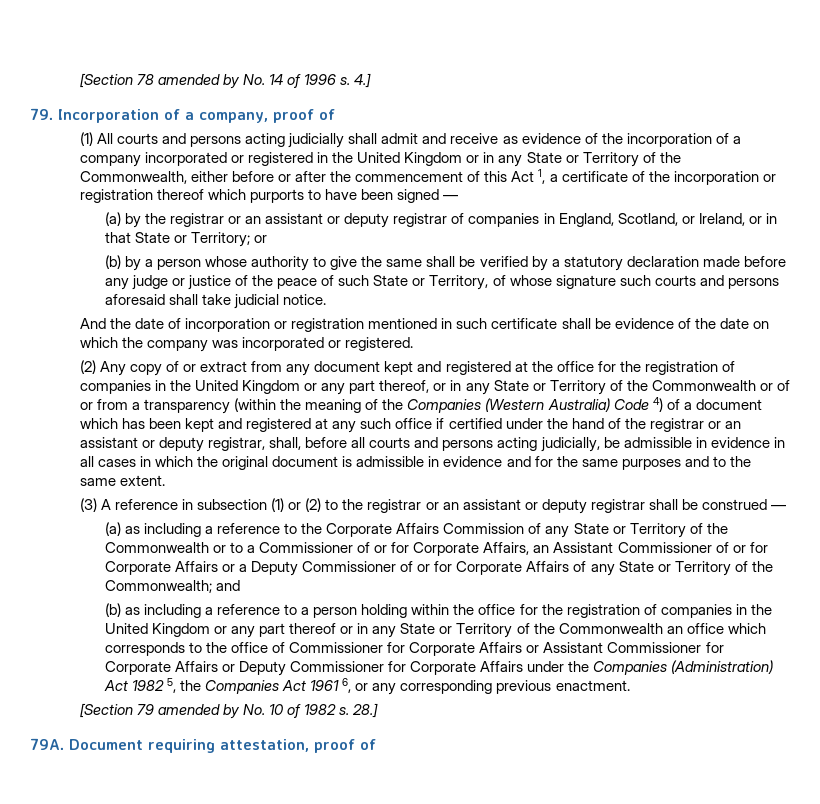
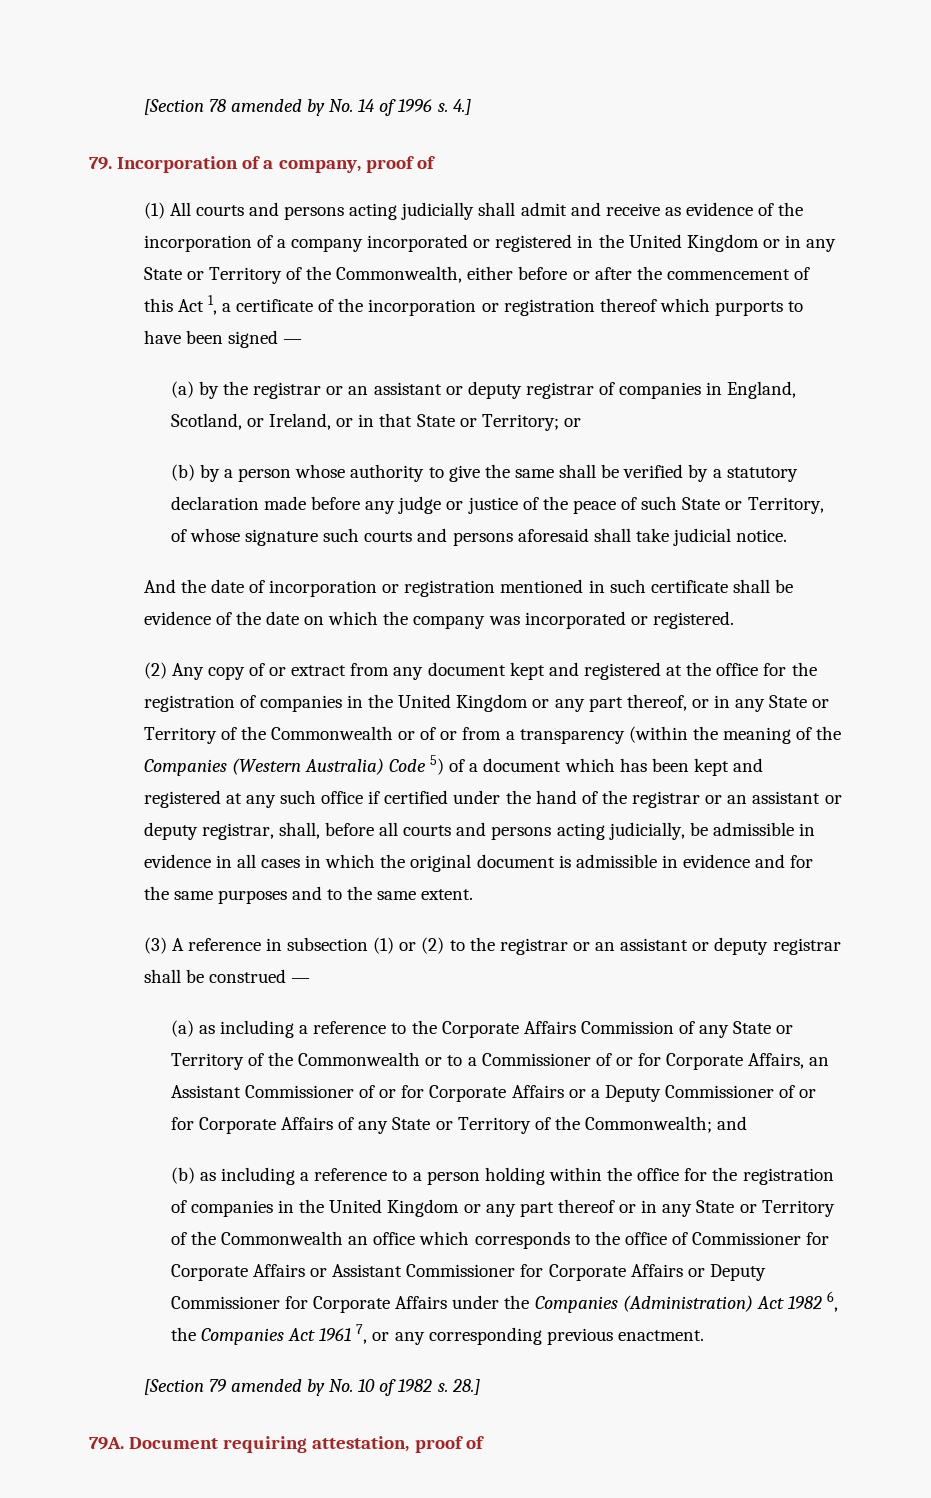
[652,397,663,412] 4) -> [430,755,445,775] 5)
[167,678,177,693] 5, -> [827,1291,839,1312] 6,
[342,678,352,693] 6, -> [356,1324,368,1344] 7,

